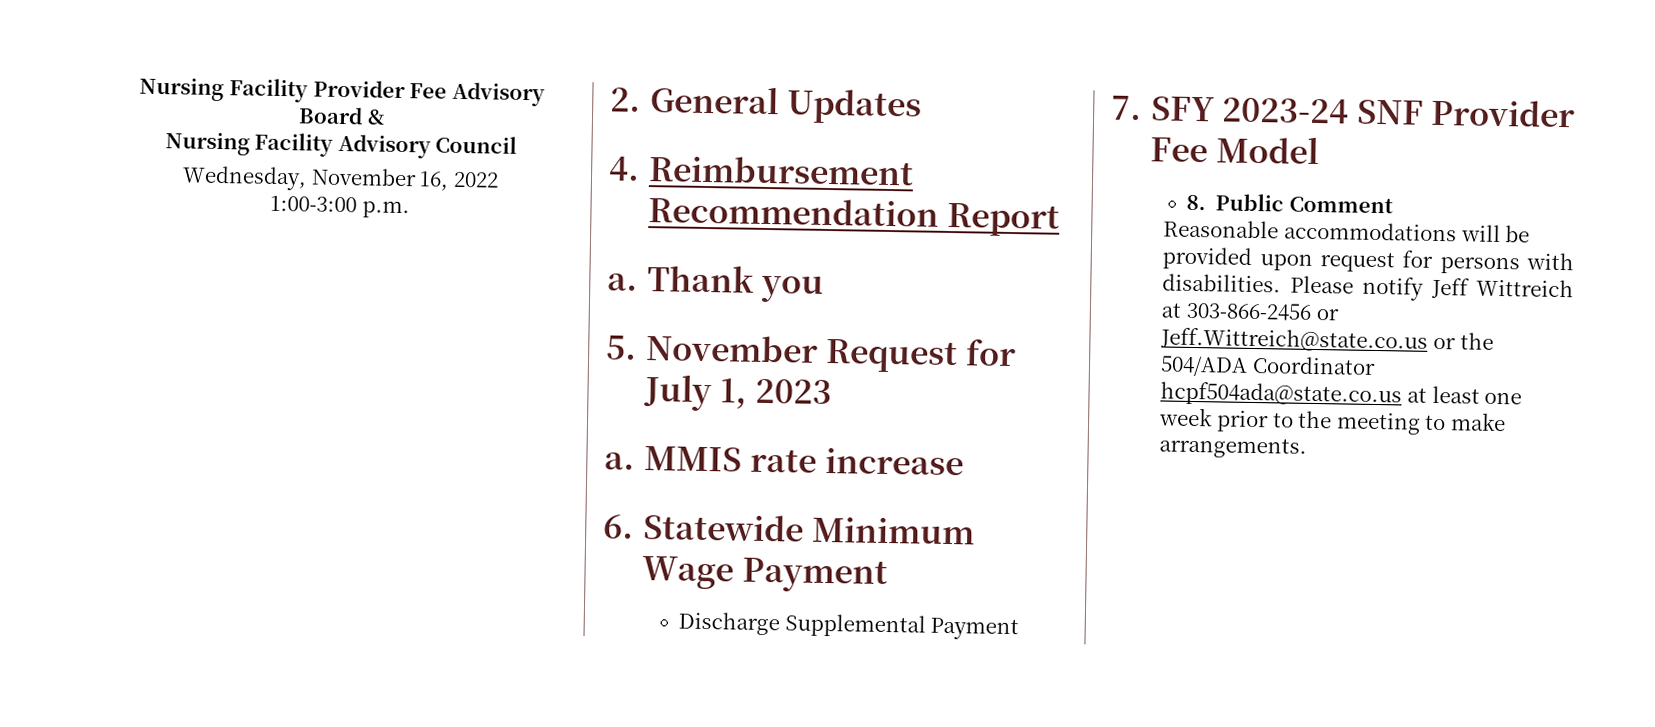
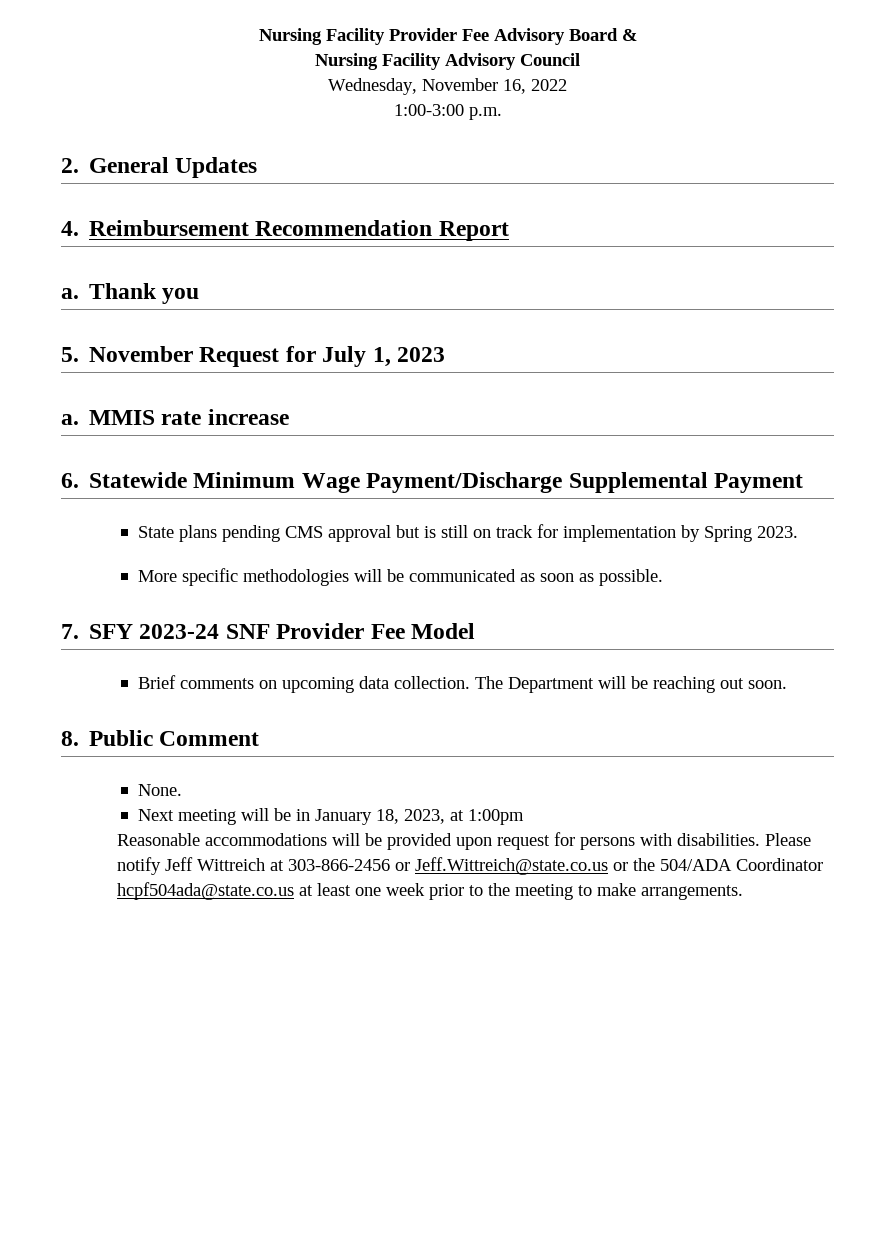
[741,557,888,594] [677,611,1020,641] Payment // Discharge Supplemental Payment -> [366,472,803,493] [137,524,798,542] [137,568,663,586] Payment/Discharge Supplemental Payment // State plans pending CMS approval but is still on track for implementation by Spring 2023. // More specific methodologies will be communicated as soon as possible.
[1185,193,1393,214] 8. Public Comment -> [137,675,787,693] [61,730,260,746] [137,784,182,796] [137,808,524,825] Brief comments on upcoming data collection. The Department will be reaching out soon. // 8. Public Comment // None. // Next meeting will be in January 18, 2023, at 1:00pm

